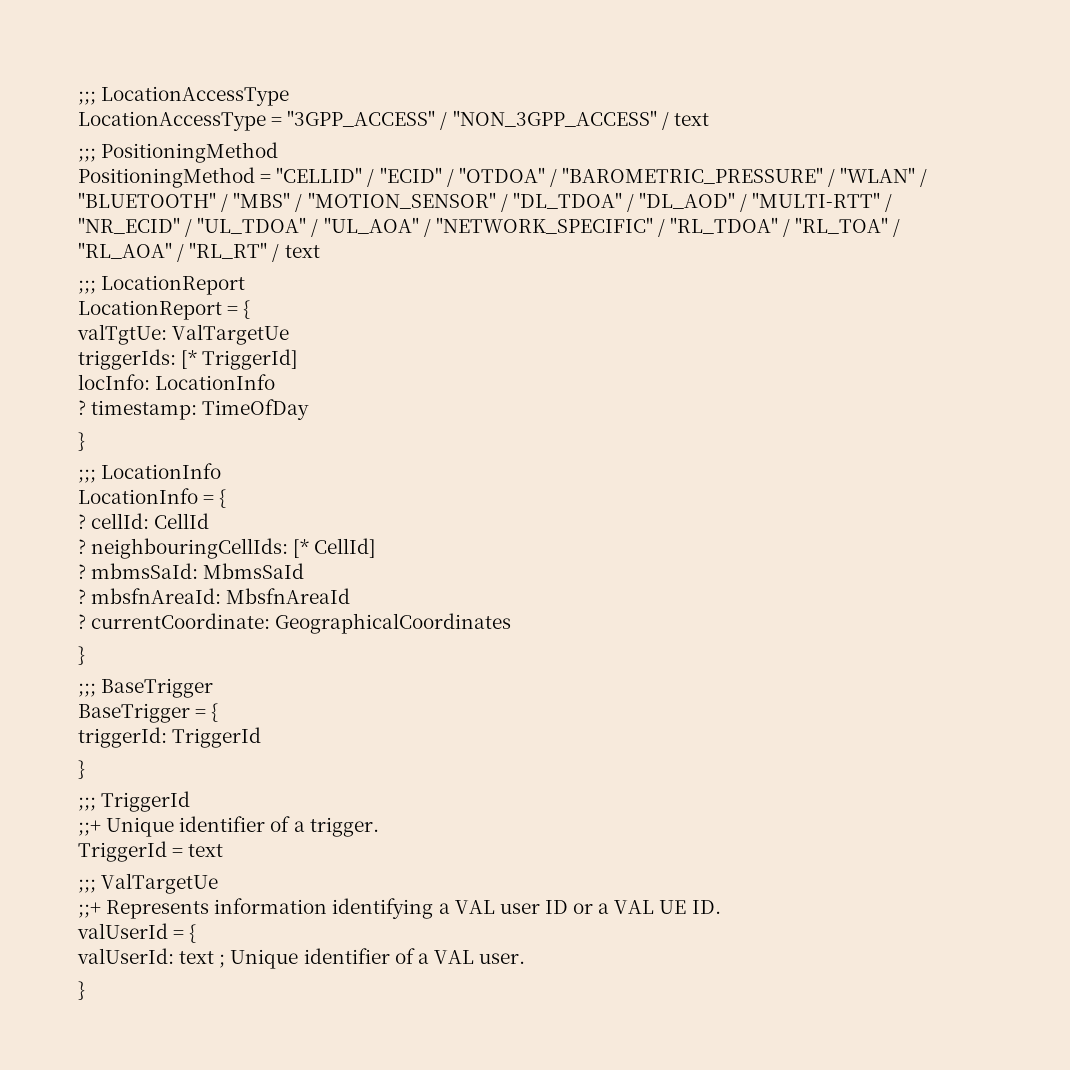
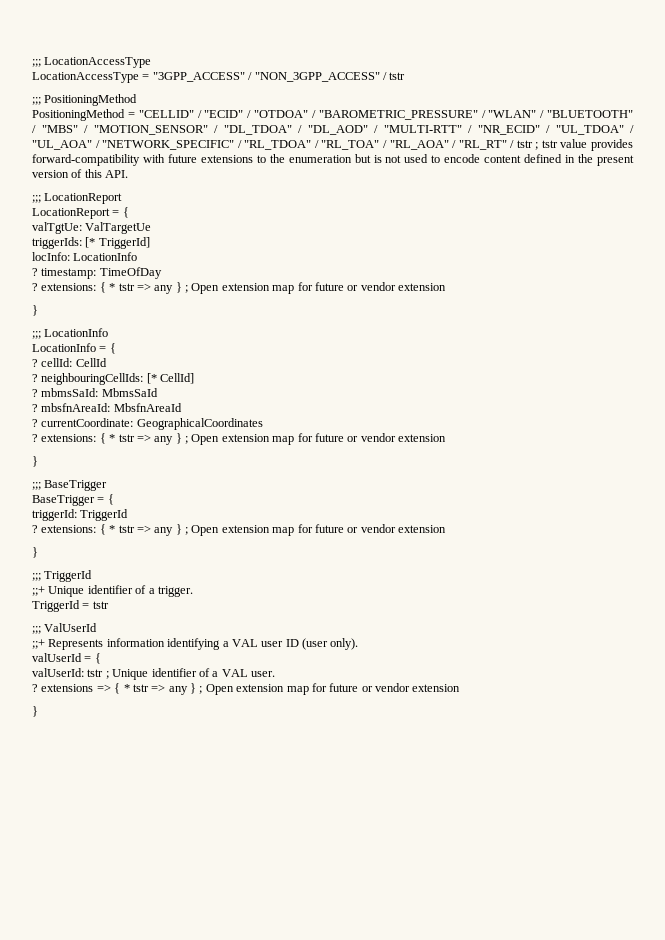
[673,113,709,126] text -> [389,72,406,80] tstr
[284,245,320,258] text -> [516,139,633,151] [32,154,635,166] [32,169,129,178] tstr ; tstr value provides forward-compatibility with future extensions to the enumeration but is not used to encode content defined in the present version of this API.
(310, 409) none -> [32,282,446,294] // ? extensions: { * tstr => any } ; Open extension map for future or vendor extension
(512, 623) none -> [32,433,446,445] // ? extensions: { * tstr => any } ; Open extension map for future or vendor extension
(262, 737) none -> [32,524,446,536] // ? extensions: { * tstr => any } ; Open extension map for future or vendor extension
[188,844,224,857] [78,873,219,894] text // ;;; ValTargetUe -> [92,601,109,609] [32,623,98,634] tstr // ;;; ValUserId
[573,900,721,914] or a VAL UE ID. -> [302,638,359,650] (user only).
[179,951,215,964] text -> [87,669,104,677] tstr
(526, 958) none -> [32,683,461,695] // ? extensions => { * tstr => any } ; Open extension map for future or vendor extension

